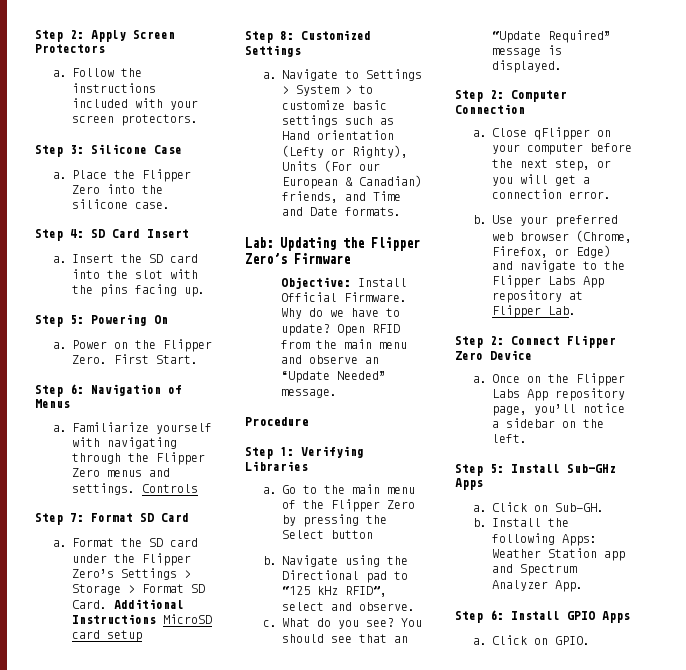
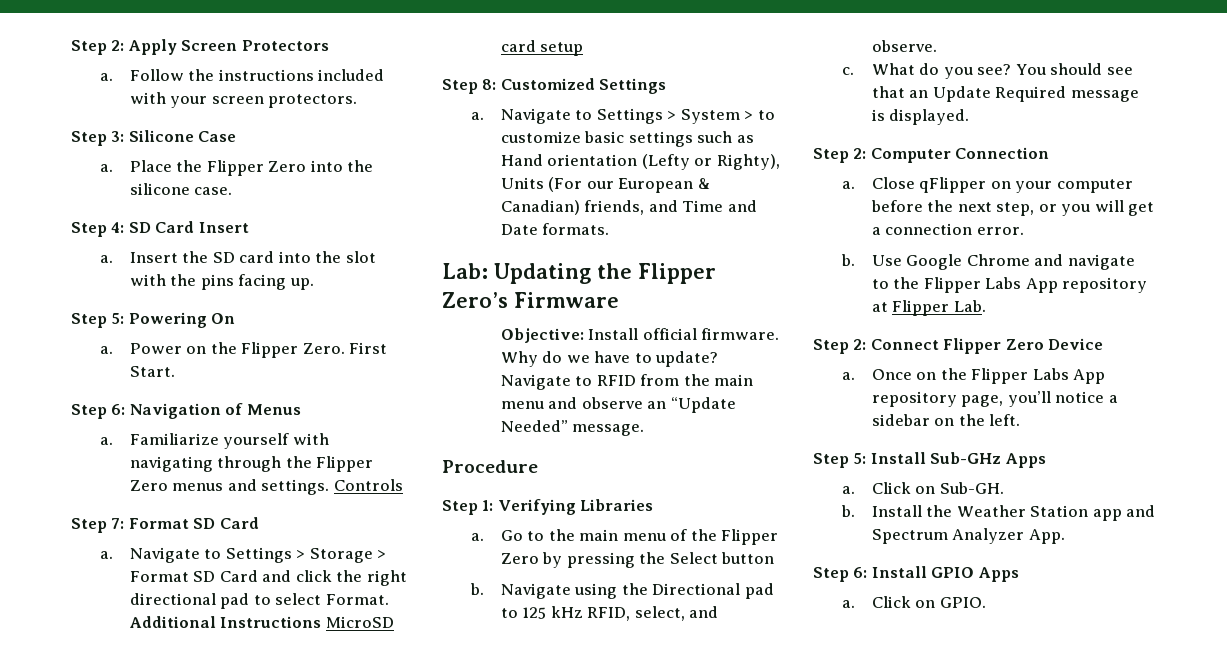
[72,538,199,547] [72,553,192,566] [72,569,115,578] Format the SD card under the Flipper Zero’s -> [129,547,222,563] Navigate to
[72,600,108,609] Card. -> [219,570,407,586] [129,593,389,609] Card and click the right directional pad to select Format.
[281,292,408,302] Official Firmware. -> [642,328,780,340] official firmware.
[337,324,366,336] Open -> [500,374,593,390] Navigate to
[282,586,388,597] [282,602,325,611] “125 kHz RFID”, select -> [522,606,685,621] 125 kHz RFID, select,
[492,30,612,43] “Update Required” -> [932,86,1067,102] Update Required
[520,215,619,227] [492,230,633,243] [492,245,612,258] your preferred web browser (Chrome, Firefox, or Edge) -> [906,254,1030,270] Google Chrome
[492,533,598,546] following Apps: -> (953, 511) none

